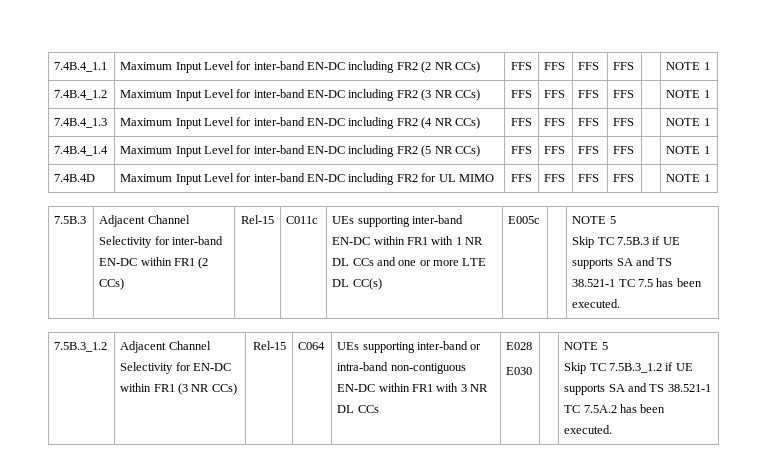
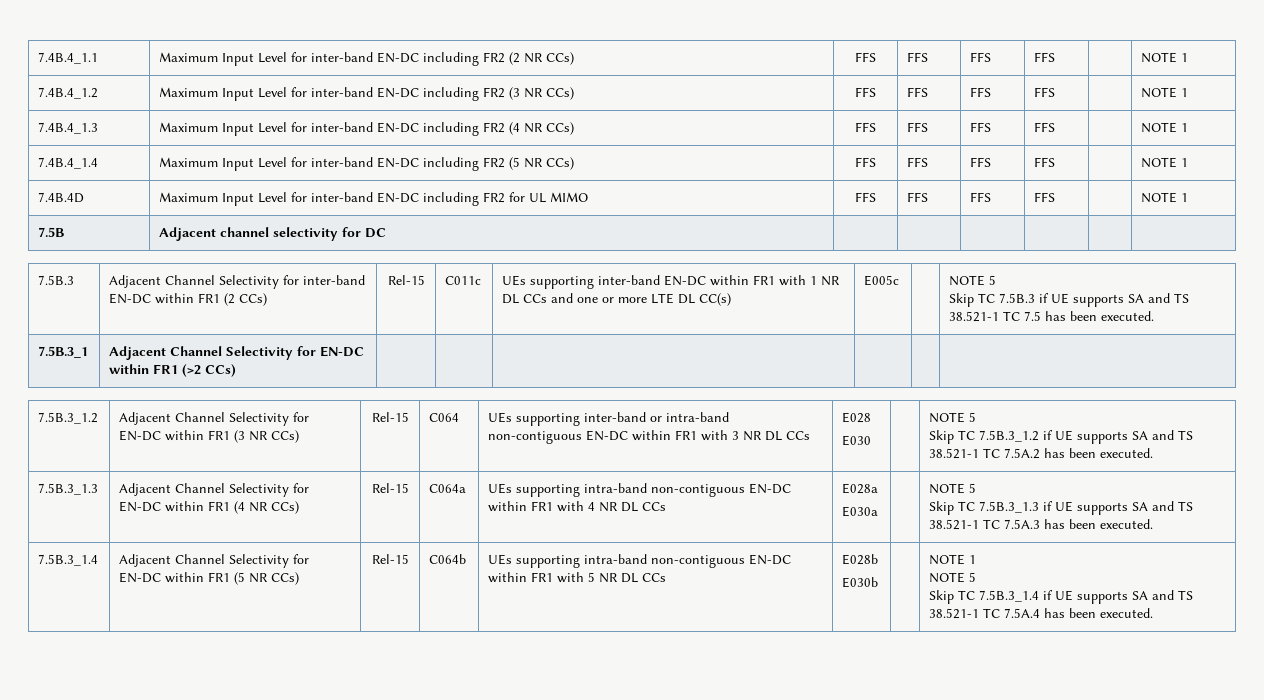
(710, 178) none -> [38,227,65,237] [159,227,387,241] // 7.5B | Adjacent channel selectivity for DC | | | | | |
(621, 303) none -> [38,346,89,358] [109,346,365,360] [109,364,237,377] // 7.5B.3_1 | Adjacent Channel Selectivity for EN-DC within FR1 (>2 CCs) | | | | | |
(613, 429) none -> [38,483,99,495] [119,483,310,497] [119,501,300,514] [371,483,409,493] [429,484,467,493] [488,483,792,497] [488,501,667,512] [842,483,879,494] [842,506,879,517] [929,483,977,494] [929,501,1194,515] [929,519,1154,530] [38,554,99,566] [119,554,310,568] [119,572,300,585] [371,554,409,564] [429,554,467,564] [488,554,792,568] [488,572,667,583] [842,554,879,565] [842,577,879,588] [929,554,977,565] [929,572,977,583] [929,590,1194,604] [929,608,1154,619] // 7.5B.3_1.3 | Adjacent Channel Selectivity for EN-DC within FR1 (4 NR CCs) | Rel-15 | C064a | UEs supporting intra-band non-contiguous EN-DC within FR1 with 4 NR DL CCs | E028a // E030a | | NOTE 5 // Skip TC 7.5B.3_1.3 if UE supports SA and TS 38.521-1 TC 7.5A.3 has been executed. // 7.5B.3_1.4 | Adjacent Channel Selectivity for EN-DC within FR1 (5 NR CCs) | Rel-15 | C064b | UEs supporting intra-band non-contiguous EN-DC within FR1 with 5 NR DL CCs | E028b // E030b | | NOTE 1 // NOTE 5 // Skip TC 7.5B.3_1.4 if UE supports SA and TS 38.521-1 TC 7.5A.4 has been executed.

